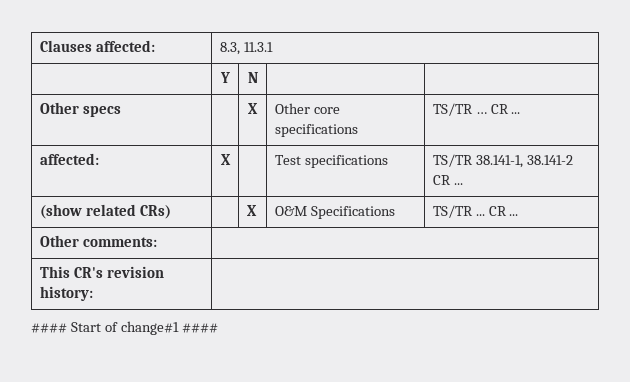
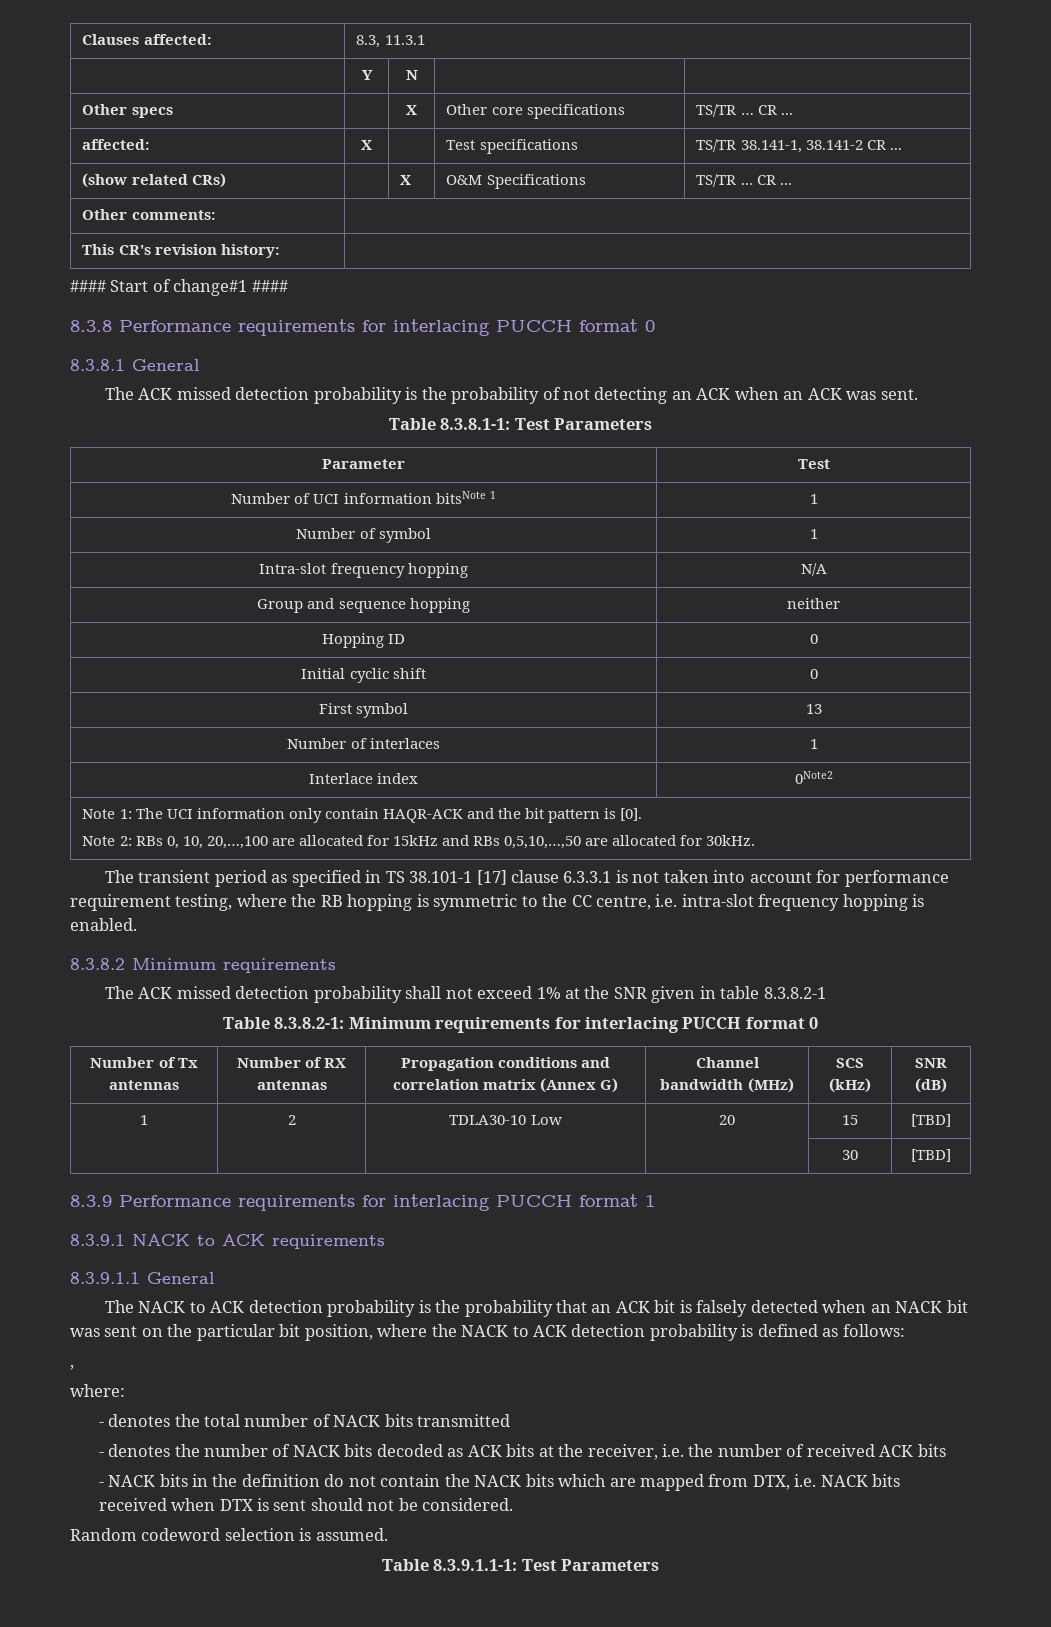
(218, 328) none -> [70,319,655,336] [70,359,200,371] [104,387,918,404] [388,418,653,430] [322,459,405,469] [797,459,830,469] [231,491,496,504] [809,494,818,504] [296,528,431,543] [809,529,818,539] [259,563,468,578] [800,563,827,576] [257,598,470,613] [787,598,840,609] [321,633,406,648] [809,634,818,644] [301,668,426,683] [809,669,818,679] [318,703,409,718] [805,704,822,714] [287,738,440,749] [809,739,818,749] [308,773,419,784] [794,771,833,784] [82,808,643,823] [82,835,756,849] [104,870,949,887] [70,894,925,911] [70,918,137,931] [70,958,336,973] [104,986,826,1003] [222,1017,819,1033] [90,1057,198,1068] [109,1080,179,1090] [236,1057,347,1068] [256,1080,327,1090] [400,1057,611,1071] [392,1078,619,1093] [695,1057,760,1068] [660,1078,794,1093] [836,1058,864,1068] [829,1078,871,1093] [915,1058,947,1068] [915,1078,947,1093] [140,1115,148,1125] [287,1115,296,1125] [449,1115,562,1125] [719,1115,735,1125] [842,1115,858,1125] [911,1114,951,1127] [842,1150,858,1160] [911,1149,951,1162] [70,1194,655,1211] [70,1234,385,1249] [70,1272,215,1284] [104,1300,968,1317] [70,1324,905,1341] [70,1365,74,1370] [70,1384,125,1397] [98,1414,511,1427] [98,1444,946,1460] [98,1474,901,1491] [98,1498,514,1511] [70,1528,388,1541] [381,1559,660,1571] // 8.3.8 Performance requirements for interlacing PUCCH format 0 // 8.3.8.1 General // The ACK missed detection probability is the probability of not detecting an ACK when an ACK was sent. // Table 8.3.8.1-1: Test Parameters // Parameter | Test // Number of UCI information bitsNote 1 | 1 // Number of symbol | 1 // Intra-slot frequency hopping | N/A // Group and sequence hopping | neither // Hopping ID | 0 // Initial cyclic shift | 0 // First symbol | 13 // Number of interlaces | 1 // Interlace index | 0Note2 // Note 1: The UCI information only contain HAQR-ACK and the bit pattern is [0]. // Note 2: RBs 0, 10, 20,…,100 are allocated for 15kHz and RBs 0,5,10,…,50 are allocated for 30kHz. // The transient period as specified in TS 38.101-1 [17] clause 6.3.3.1 is not taken into account for performance requirement testing, where the RB hopping is symmetric to the CC centre, i.e. intra-slot frequency hopping is enabled. // 8.3.8.2 Minimum requirements // The ACK missed detection probability shall not exceed 1% at the SNR given in table 8.3.8.2-1 // Table 8.3.8.2-1: Minimum requirements for interlacing PUCCH format 0 // Number of Tx antennas | Number of RX antennas | Propagation conditions and correlation matrix (Annex G) | Channel bandwidth (MHz) | SCS (kHz) | SNR (dB) // 1 | 2 | TDLA30-10 Low | 20 | 15 | [TBD] // | | | | 30 | [TBD] // 8.3.9 Performance requirements for interlacing PUCCH format 1 // 8.3.9.1 NACK to ACK requirements // 8.3.9.1.1 General // The NACK to ACK detection probability is the probability that an ACK bit is falsely detected when an NACK bit was sent on the particular bit position, where the NACK to ACK detection probability is defined as follows: // , // where: // - denotes the total number of NACK bits transmitted // - denotes the number of NACK bits decoded as ACK bits at the receiver, i.e. the number of received ACK bits // - NACK bits in the definition do not contain the NACK bits which are mapped from DTX, i.e. NACK bits received when DTX is sent should not be considered. // Random codeword selection is assumed. // Table 8.3.9.1.1-1: Test Parameters

